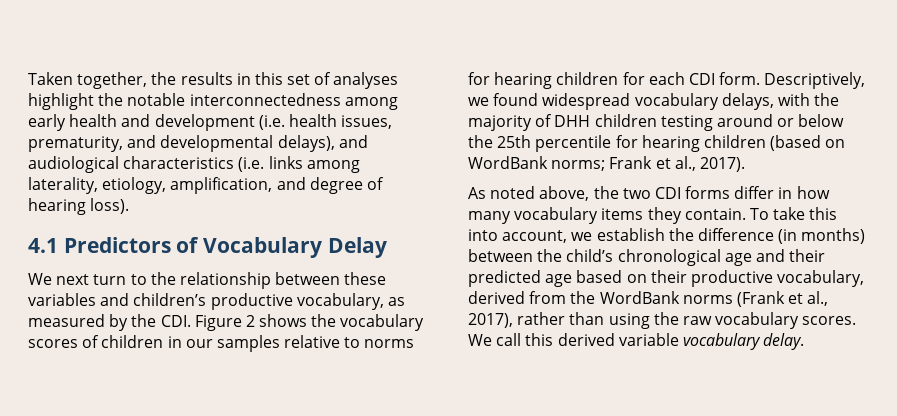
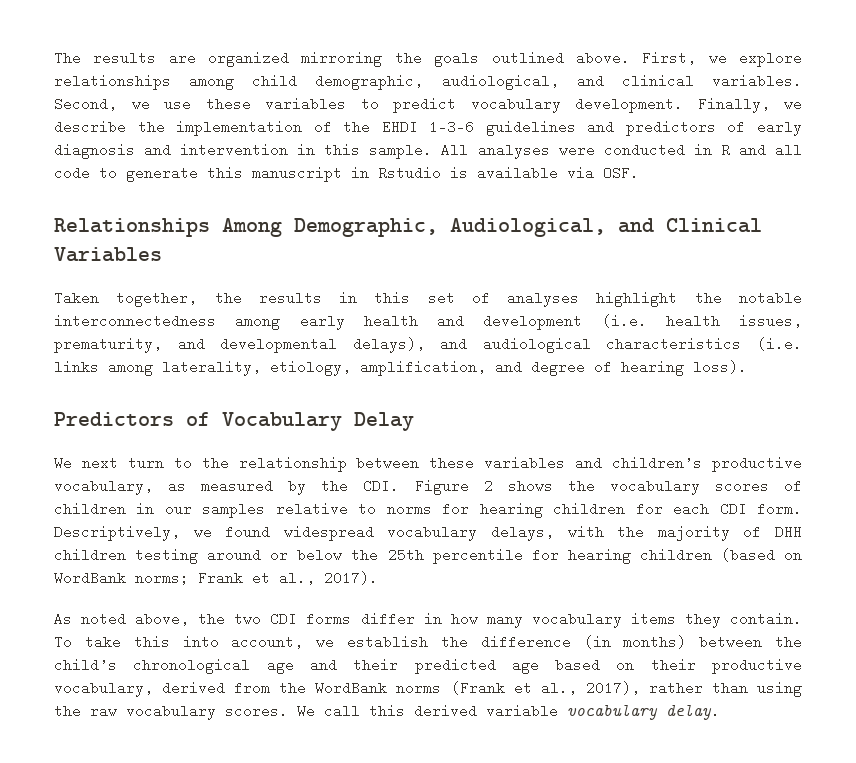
(28, 78) none -> [54,51,803,67] [54,74,802,90] [54,97,802,113] [54,120,802,136] [54,143,803,159] [54,166,639,182] [54,218,762,237] [54,247,162,262] The results are organized mirroring the goals outlined above. First, we explore relationships among child demographic, audiological, and clinical variables. Second, we use these variables to predict vocabulary development. Finally, we describe the implementation of the EHDI 1-3-6 guidelines and predictors of early diagnosis and intervention in this sample. All analyses were conducted in R and all code to generate this manuscript in Rstudio is available via OSF. // Relationships Among Demographic, Audiological, and Clinical Variables //
[28,238,58,253] 4.1 -> (747, 367) none

